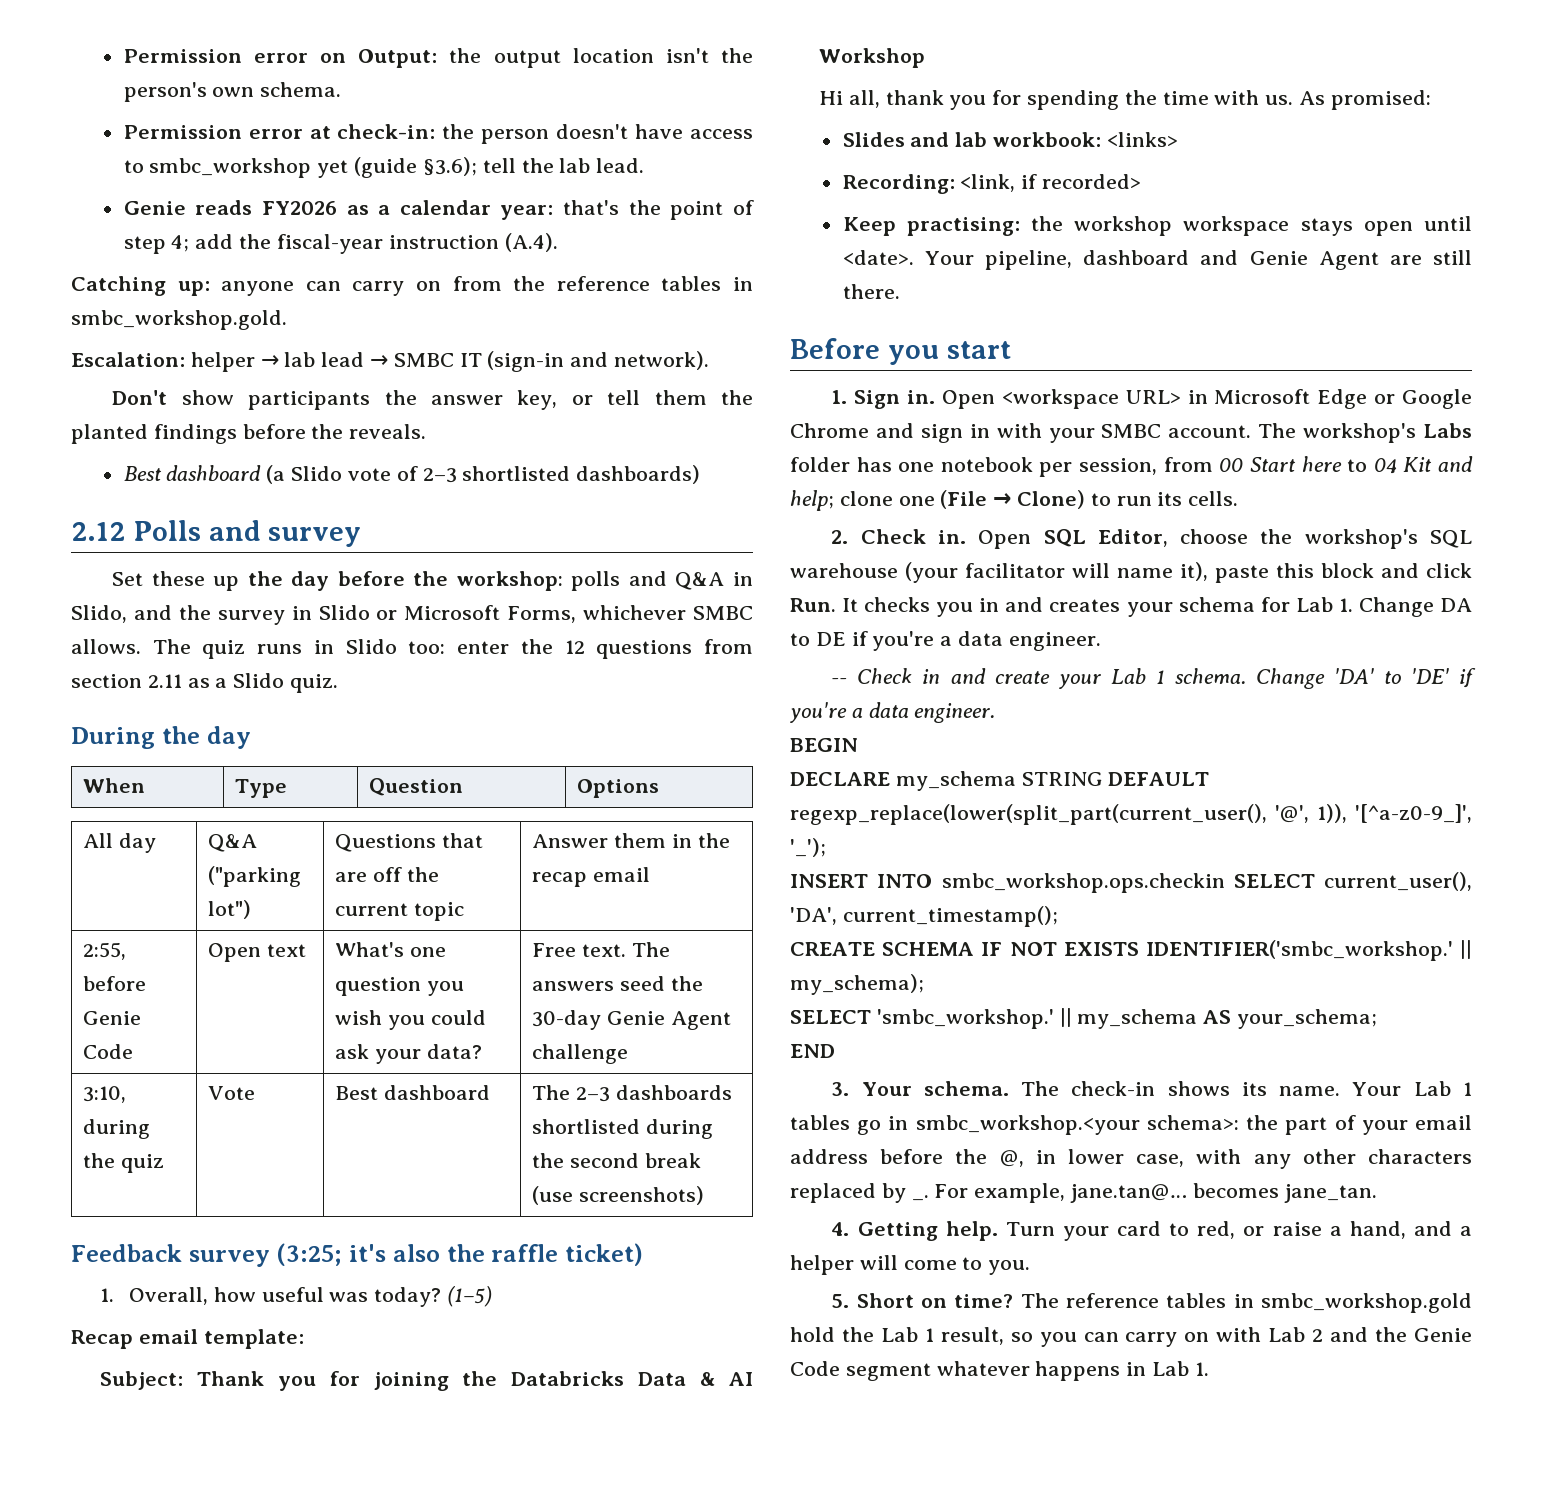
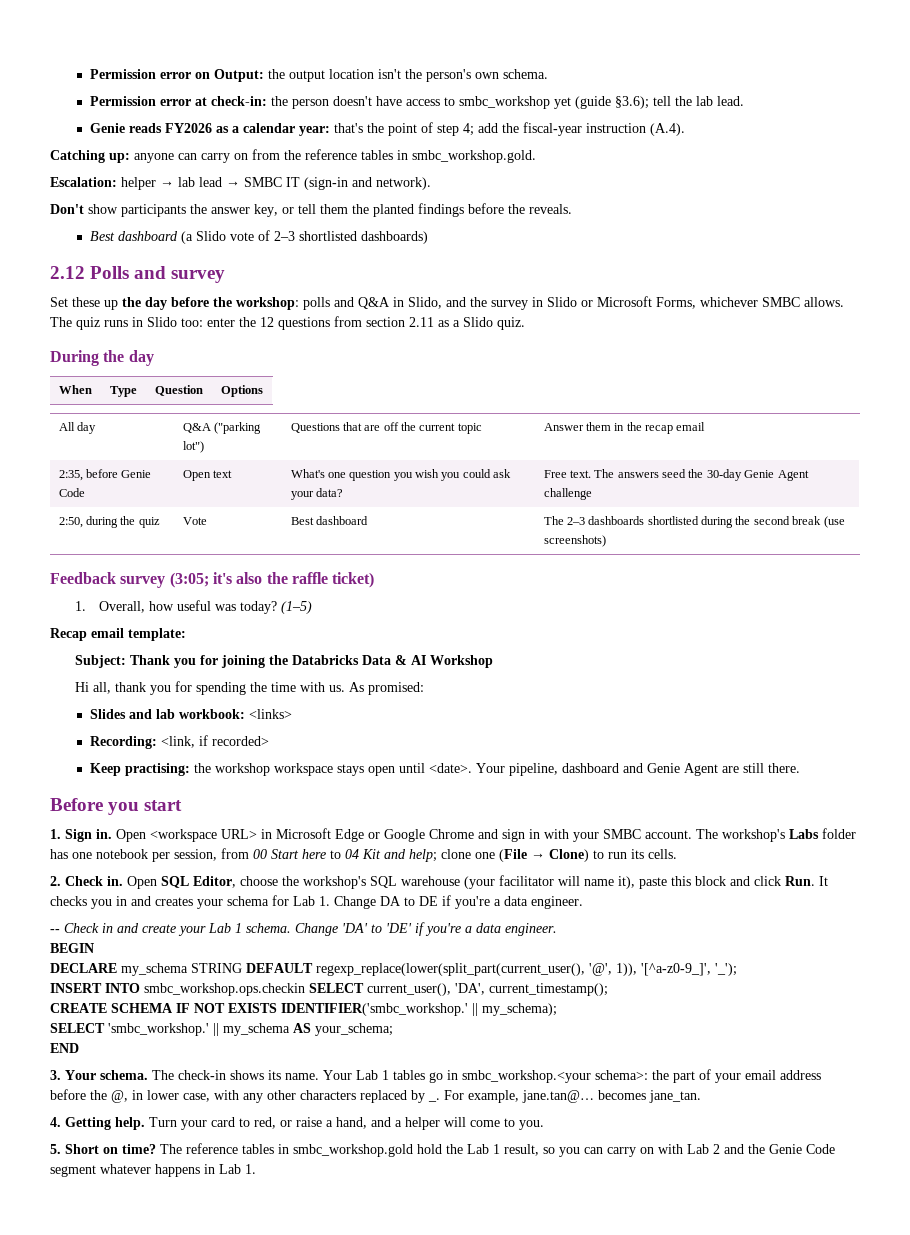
[83,942,127,960] 2:55, -> [58,470,83,481] 2:35,
[83,1086,127,1103] 3:10, -> [58,517,83,528] 2:50,
[276,1243,343,1266] (3:25; -> [169,572,209,588] (3:05;

